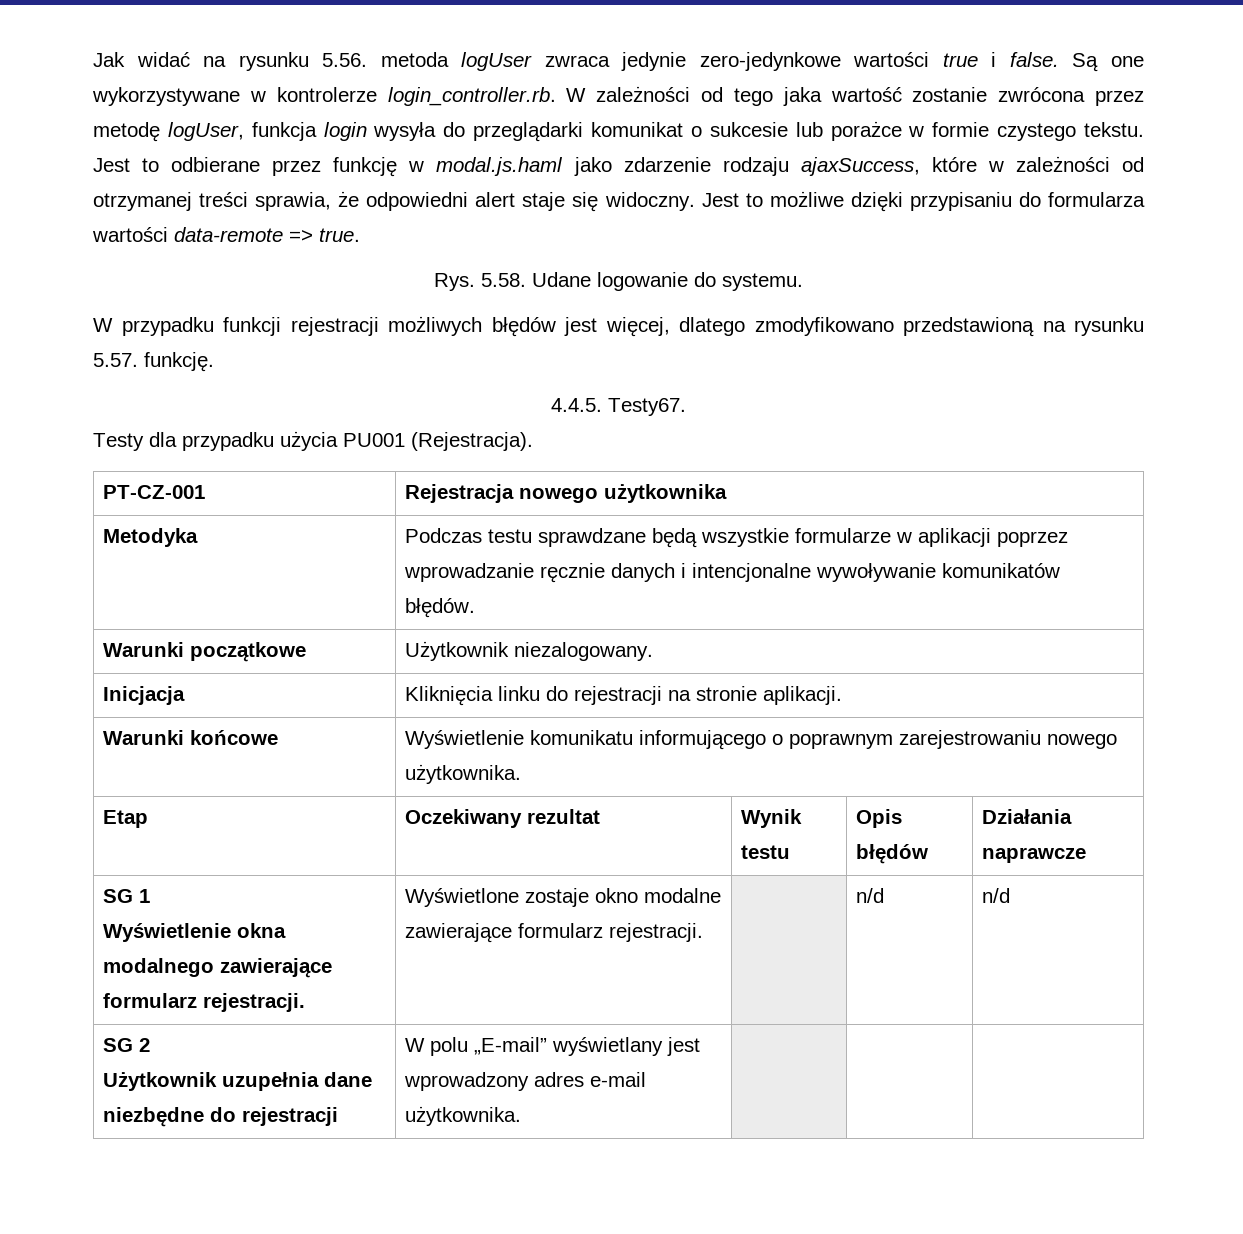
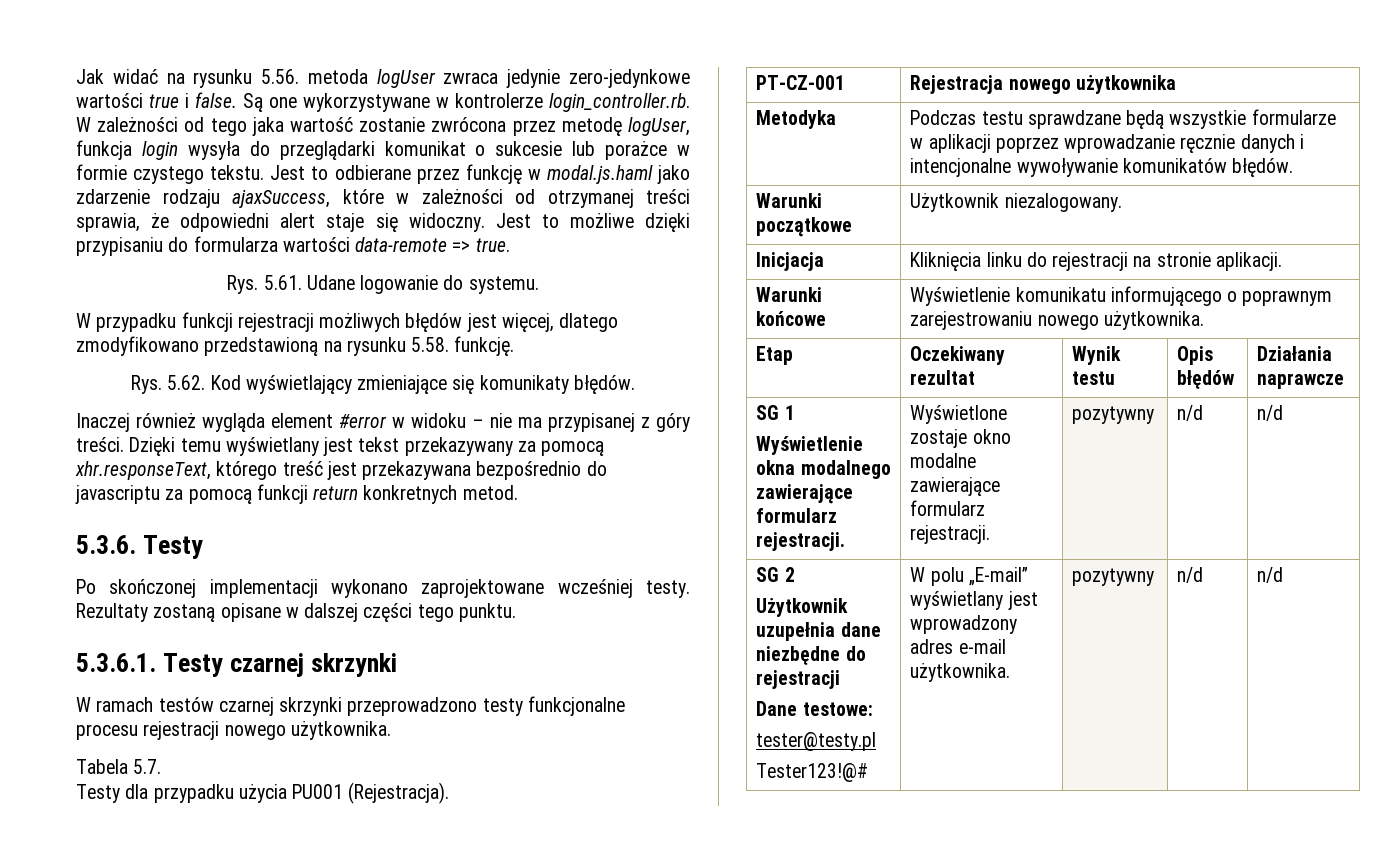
[481,273,526,287] 5.58. -> [263,275,302,290] 5.61.
[93,353,138,367] 5.57. -> [411,337,450,352] 5.58.
[551,398,686,416] 4.4.5. Testy67. -> [131,375,635,394] [76,413,690,432] [76,437,605,456] [75,461,607,480] [75,484,518,504] [76,535,204,559] [76,579,690,598] [76,603,516,622] [76,653,398,677] [76,696,625,716] [76,721,391,740] [76,759,162,774] Rys. 5.62. Kod wyświetlający zmieniające się komunikaty błędów. // Inaczej również wygląda element #error w widoku – nie ma przypisanej z góry treści. Dzięki temu wyświetlany jest tekst przekazywany za pomocą xhr.responseText, którego treść jest przekazywana bezpośrednio do javascriptu za pomocą funkcji return konkretnych metod. // 5.3.6. Testy // Po skończonej implementacji wykonano zaprojektowane wcześniej testy. Rezultaty zostaną opisane w dalszej części tego punktu. // 5.3.6.1. Testy czarnej skrzynki // W ramach testów czarnej skrzynki przeprowadzono testy funkcjonalne procesu rejestracji nowego użytkownika. // Tabela 5.7.
(704, 932) none -> [1072,406,1155,424] pozytywny
(339, 1116) none -> [756,701,873,716] [756,732,877,751] [756,763,869,782] // Dane testowe: // tester@testy.pl // Tester123!@#
(522, 1116) | | -> [1072,568,1155,586] [1177,567,1204,583] [1257,567,1284,583] pozytywny | n/d | n/d

